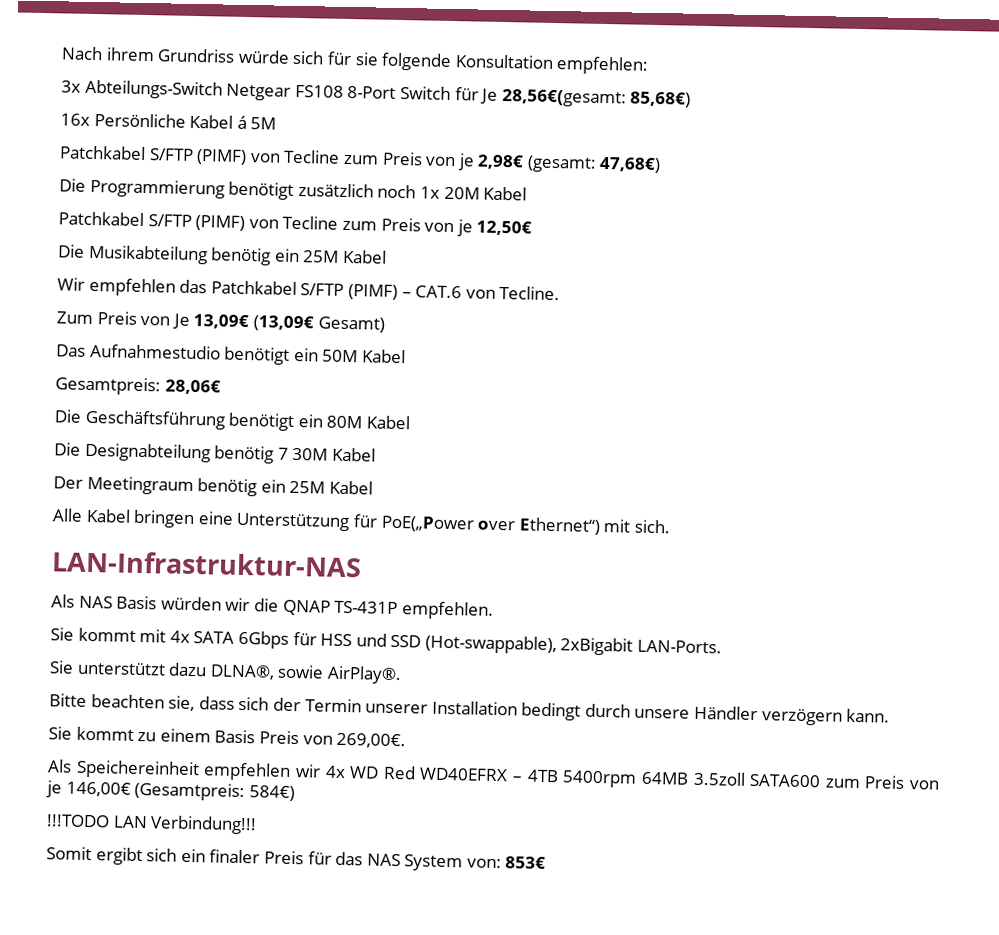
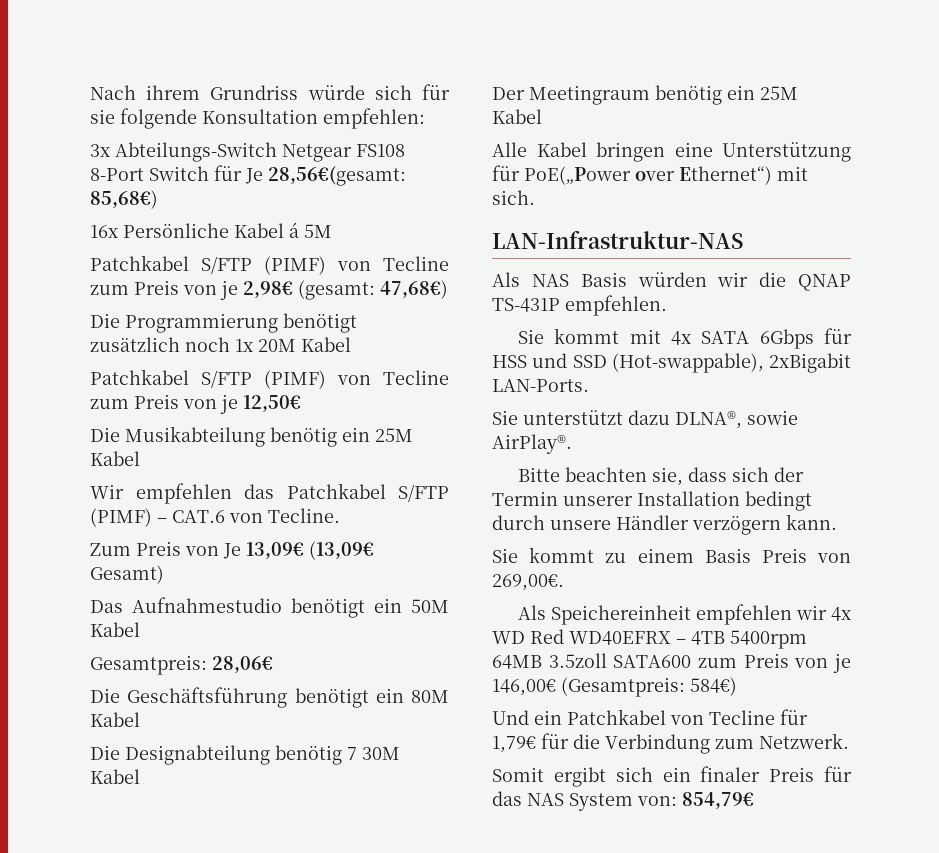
[46,814,258,835] !!!TODO LAN Verbindung!!! -> [492,709,808,725] [492,733,849,754] Und ein Patchkabel von Tecline für 1,79€ für die Verbindung zum Netzwerk.
[505,856,547,869] 853€ -> [682,792,754,809] 854,79€

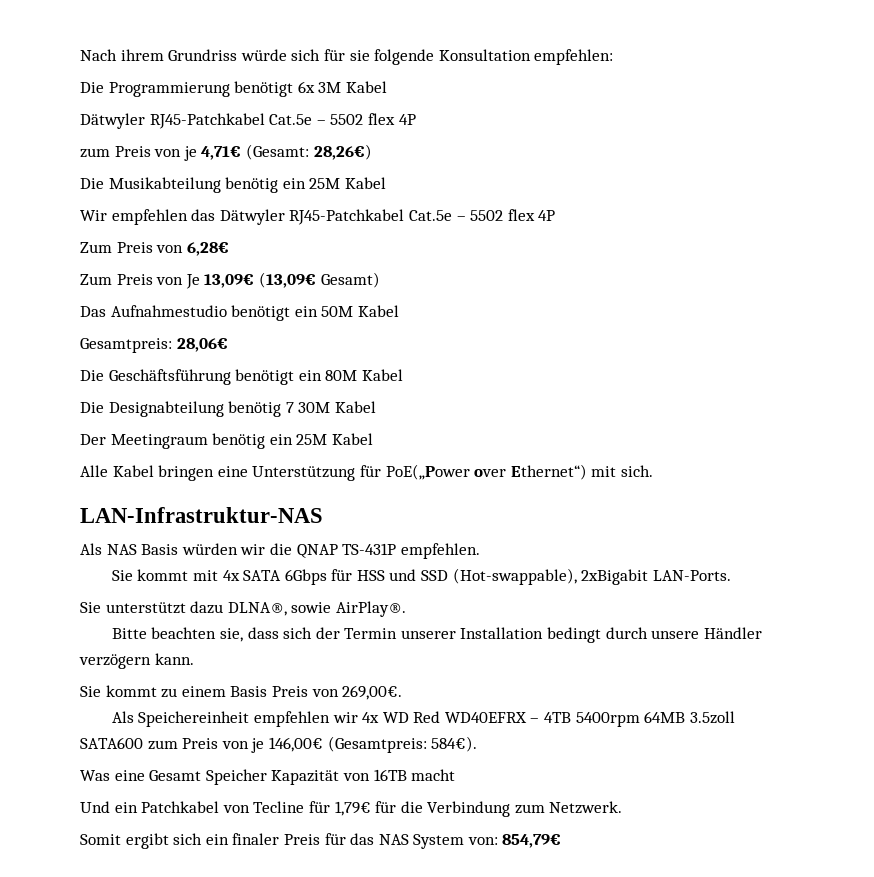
[90,142,405,162] [90,165,406,186] [90,190,158,209] [90,222,332,238] [90,255,449,275] [90,280,448,300] [90,313,357,333] [90,337,351,352] [90,369,449,389] [90,394,301,414] 3x Abteilungs-Switch Netgear FS108 8-Port Switch für Je 28,56€(gesamt: 85,68€) // 16x Persönliche Kabel á 5M // Patchkabel S/FTP (PIMF) von Tecline zum Preis von je 2,98€ (gesamt: 47,68€) // Die Programmierung benötigt zusätzlich noch 1x 20M Kabel // Patchkabel S/FTP (PIMF) von Tecline zum Preis von je 12,50€ -> [80,81,387,97] [80,113,416,129] [80,144,372,161] Die Programmierung benötigt 6x 3M Kabel // Dätwyler RJ45-Patchkabel Cat.5e – 5502 flex 4P // zum Preis von je 4,71€ (Gesamt: 28,26€)
[286,483,449,502] [90,508,340,527] Patchkabel S/FTP (PIMF) – CAT.6 von Tecline. -> [219,209,556,225] [80,242,229,256] Dätwyler RJ45-Patchkabel Cat.5e – 5502 flex 4P // Zum Preis von 6,28€
[690,677,737,696] 584€) -> [431,736,478,752] [80,769,456,785] 584€). // Was eine Gesamt Speicher Kapazität von 16TB macht

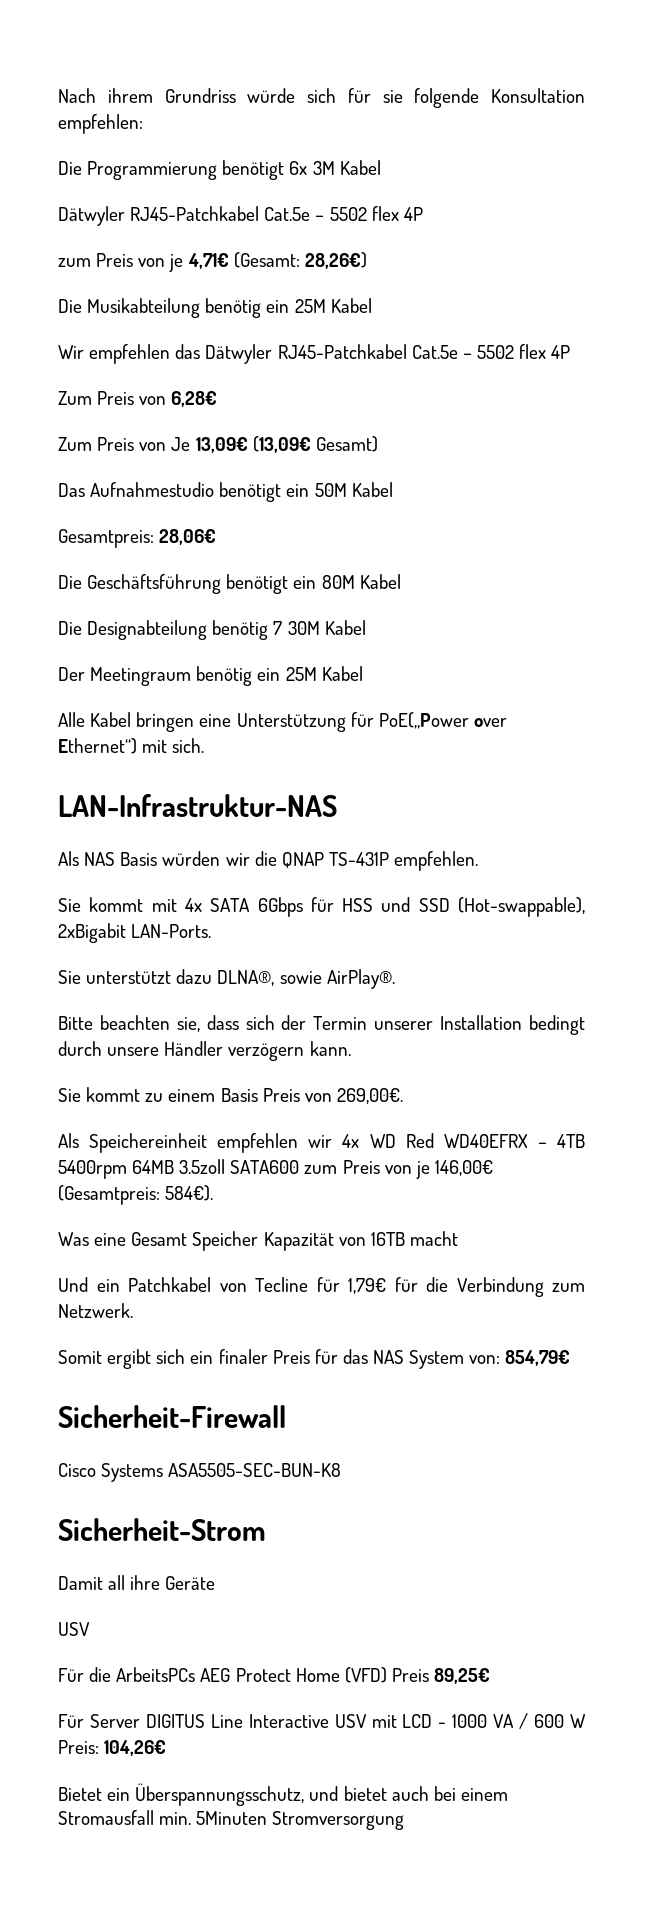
(562, 841) none -> [58,1405,286,1428] [58,1463,342,1482] [58,1518,266,1541] [58,1575,216,1590] [58,1622,90,1636] [58,1667,491,1684] [58,1713,587,1729] [58,1740,167,1756] [58,1783,508,1806] [58,1810,405,1830] // Sicherheit-Firewall // Cisco Systems ASA5505-SEC-BUN-K8 // Sicherheit-Strom // Damit all ihre Geräte // USV // Für die ArbeitsPCs AEG Protect Home (VFD) Preis 89,25€ // Für Server DIGITUS Line Interactive USV mit LCD - 1000 VA / 600 W Preis: 104,26€ // Bietet ein Überspannungsschutz, und bietet auch bei einem Stromausfall min. 5Minuten Stromversorgung

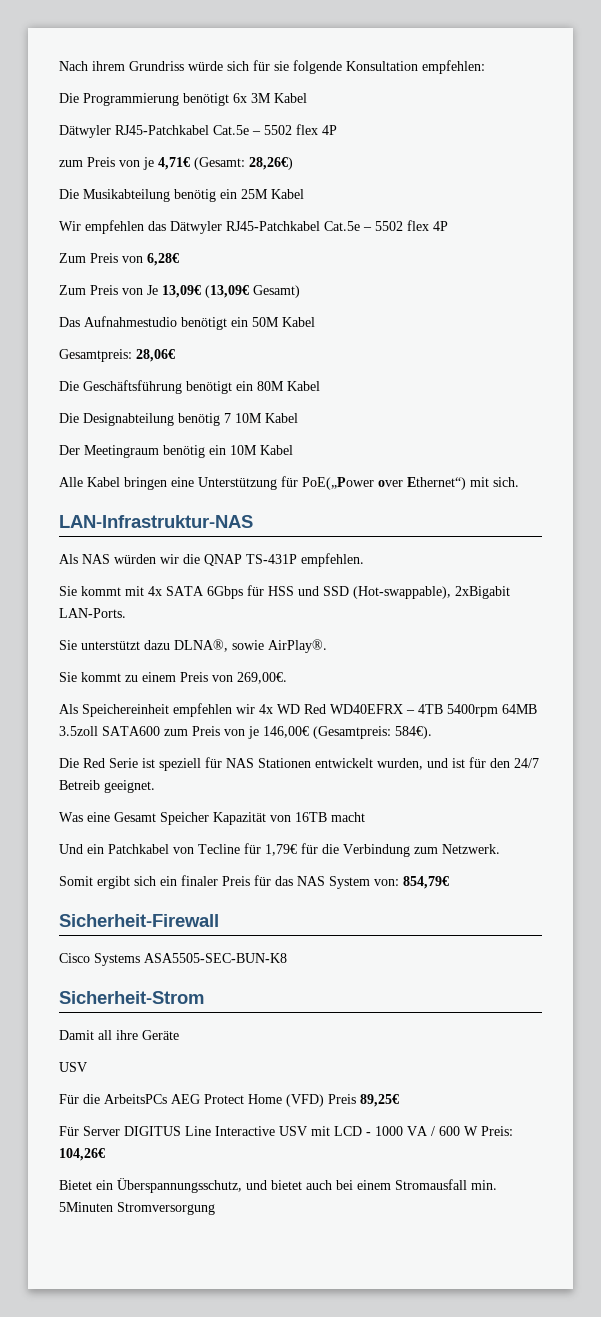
[287,621,320,635] 30M -> [235,413,262,423] 10M
[285,667,317,681] 25M -> [230,445,257,455] 10M
[120,852,158,866] Basis -> (110, 559) none
[58,1015,585,1035] [58,1041,351,1061] // Bitte beachten sie, dass sich der Termin unserer Installation bedingt durch unsere Händler verzögern kann. -> (327, 646) none
[220,1088,258,1102] Basis -> (176, 677) none
(214, 1193) none -> [59,757,539,771] [59,780,155,793] // Die Red Serie ist speziell für NAS Stationen entwickelt wurden, und ist für den 24/7 Betreib geeignet.

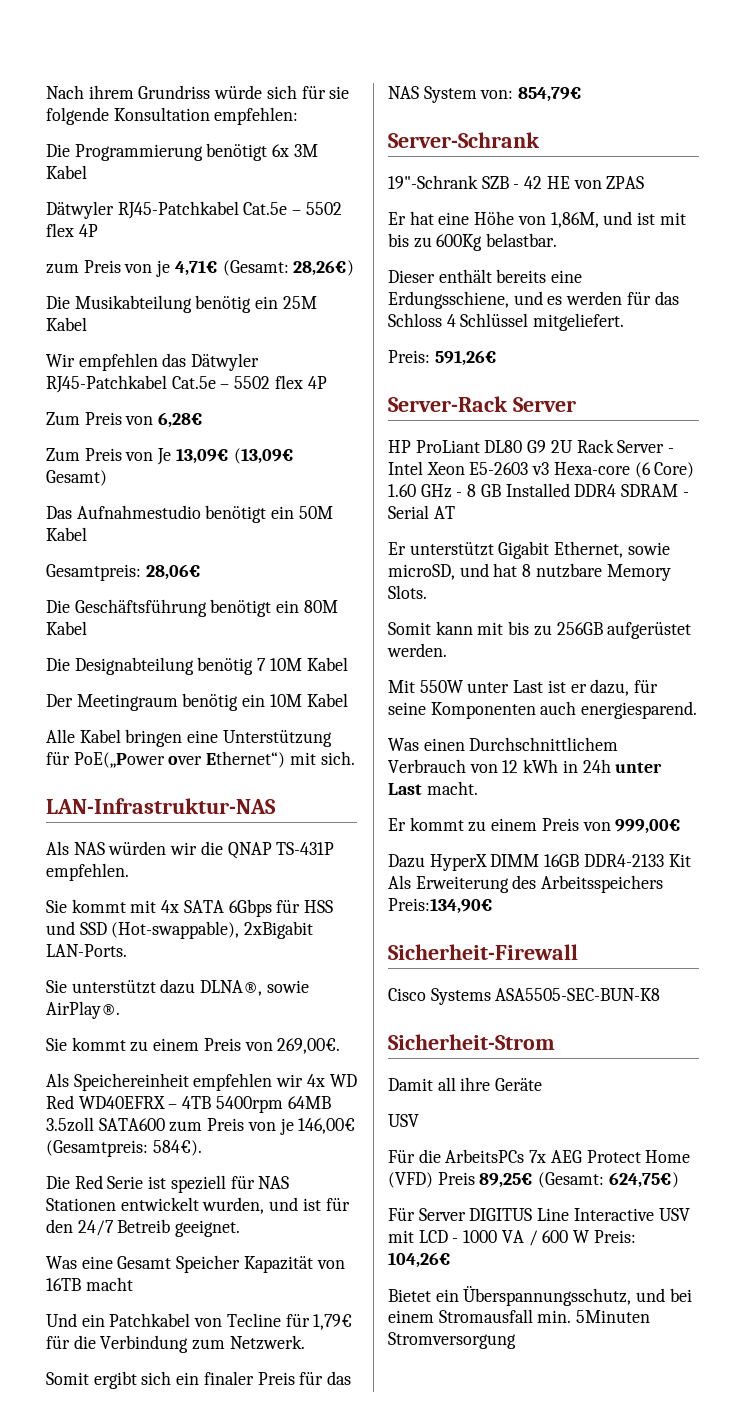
(449, 882) none -> [388,132,540,148] [388,175,645,189] [388,211,686,228] [388,233,558,251] [388,269,583,283] [388,291,679,309] [388,313,625,331] [388,350,497,366] [388,396,576,412] [388,439,675,453] [388,461,695,478] [388,483,689,498] [388,505,455,519] [388,541,670,559] [388,563,671,581] [388,585,427,599] [388,621,692,639] [387,643,447,657] [388,679,659,696] [388,701,698,719] [388,737,619,751] [388,759,663,773] [388,781,478,795] [388,817,682,834] [388,854,691,871] [388,875,664,893] [388,898,493,914] // Server-Schrank // 19"-Schrank SZB - 42 HE von ZPAS // Er hat eine Höhe von 1,86M, und ist mit bis zu 600Kg belastbar. // Dieser enthält bereits eine Erdungsschiene, und es werden für das Schloss 4 Schlüssel mitgeliefert. // Preis: 591,26€ // Server-Rack Server // HP ProLiant DL80 G9 2U Rack Server - Intel Xeon E5-2603 v3 Hexa-core (6 Core) 1.60 GHz - 8 GB Installed DDR4 SDRAM - Serial AT // Er unterstützt Gigabit Ethernet, sowie microSD, und hat 8 nutzbare Memory Slots. // Somit kann mit bis zu 256GB aufgerüstet werden. // Mit 550W unter Last ist er dazu, für seine Komponenten auch energiesparend. // Was einen Durchschnittlichem Verbrauch von 12 kWh in 24h unter Last macht. // Er kommt zu einem Preis von 999,00€ // Dazu HyperX DIMM 16GB DDR4-2133 Kit Als Erweiterung des Arbeitsspeichers Preis:134,90€
(167, 1099) none -> [529,1150,547,1163] 7x
(399, 1100) none -> [538,1172,679,1188] (Gesamt: 624,75€)
[271,1180,332,1190] bietet auch -> (666, 1295) none

